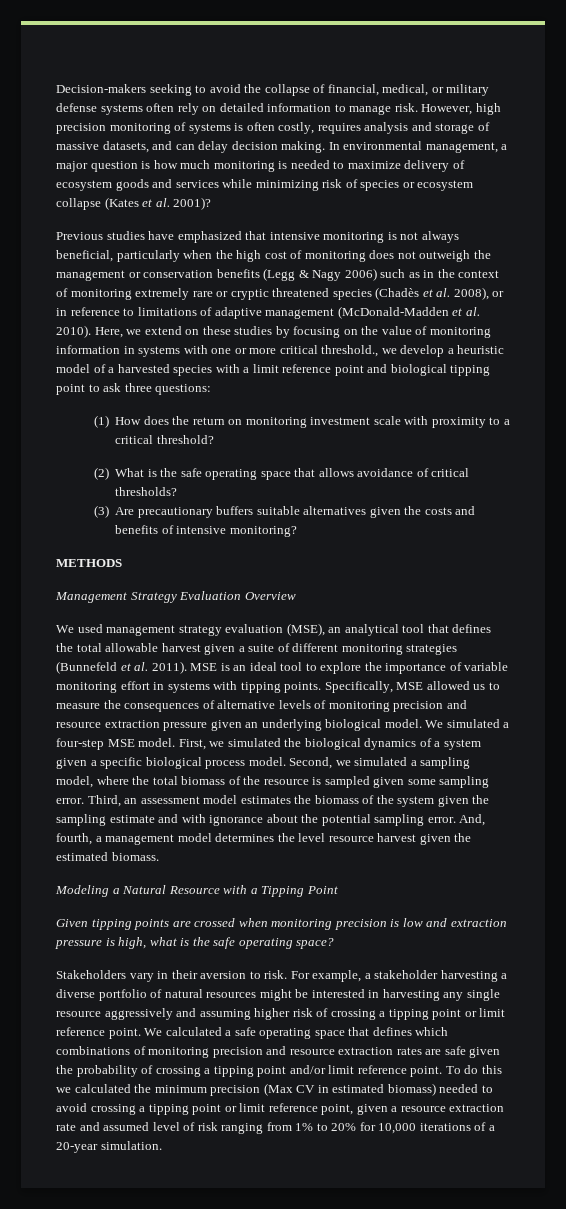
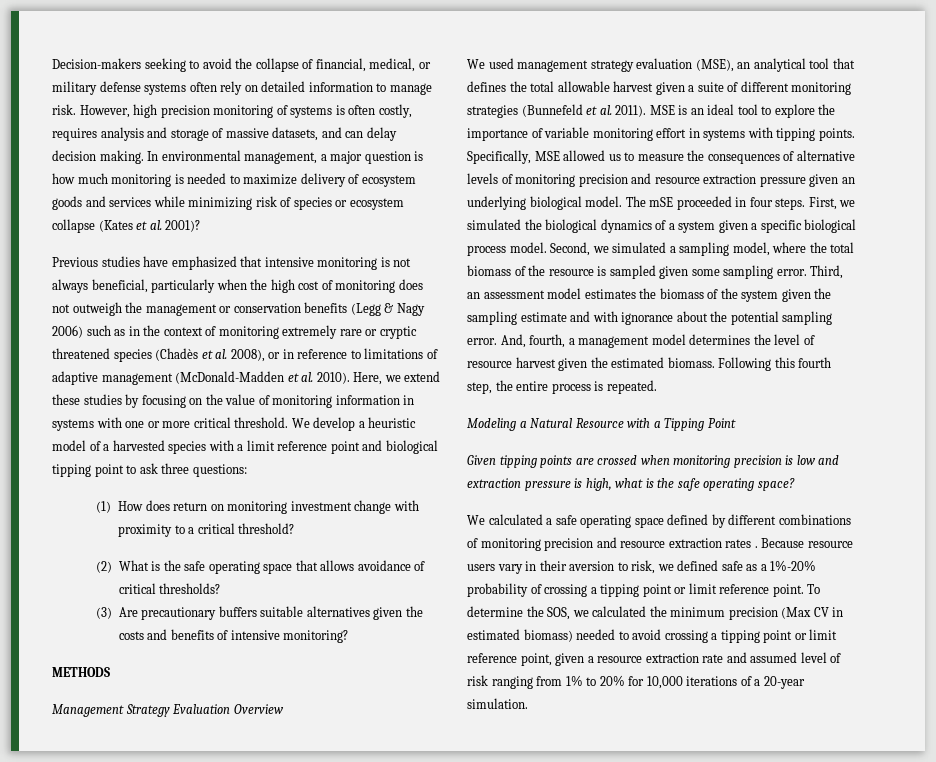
[185,329,200,335] on -> (441, 376) none
[321,345,397,357] threshold., we -> [234,417,310,428] threshold. We
[172,416,190,425] the -> (170, 505) none
[373,416,401,425] scale -> [354,500,392,514] change
[425,719,510,728] [56,738,176,750] We simulated a four-step MSE model. -> [625,196,806,210] The mSE proceeded in four steps.
(326, 837) none -> [803,335,815,345] of
(159, 856) none -> [718,357,832,371] [467,380,657,394] Following this fourth step, the entire process is repeated.
[56,970,126,979] Stakeholders -> [467,514,851,528] [467,537,853,551] [467,564,495,571] We calculated a safe operating space defined by different combinations of monitoring precision and resource extraction rates . Because resource users
[264,970,508,982] [56,989,500,1001] [56,1008,313,1020] risk. For example, a stakeholder harvesting a diverse portfolio of natural resources might be interested in harvesting any single resource aggressively and assuming higher risk -> [631,560,817,574] [467,583,528,597] risk, we defined safe as a 1%-20% probability
[144,1027,449,1039] [56,1046,501,1058] [56,1065,502,1077] We calculated a safe operating space that defines which combinations of monitoring precision and resource extraction rates are safe given the probability of crossing a tipping point and/or limit reference point. To do this -> [807,584,821,594] [467,606,571,620] To determine the SOS,

